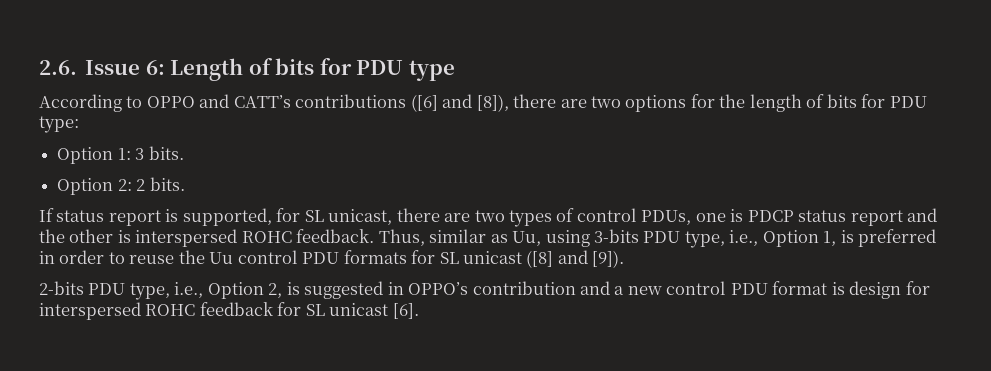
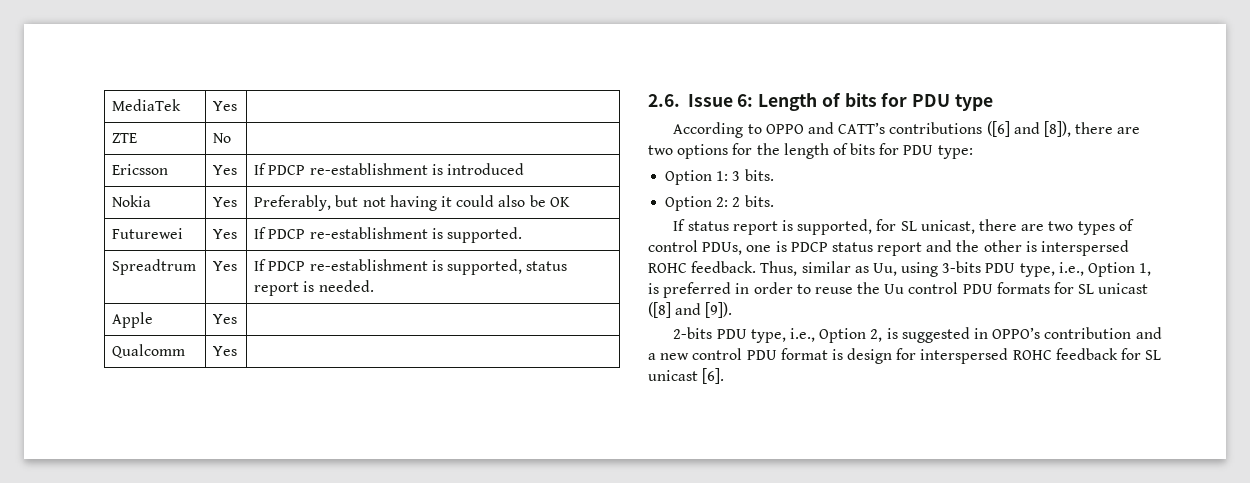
(39, 67) none -> [112,99,182,111] [213,101,238,111] [112,133,138,143] [213,133,232,143] [112,164,169,175] [213,165,238,175] [254,163,524,175] [112,195,152,207] [213,197,238,207] [254,195,570,211] [112,228,184,239] [213,229,238,239] [254,227,522,243] [112,259,197,275] [213,261,238,271] [254,259,568,275] [254,280,374,296] [112,312,154,328] [213,314,238,324] [112,344,186,358] [213,346,238,356] MediaTek | Yes | // ZTE | No | // Ericsson | Yes | If PDCP re-establishment is introduced // Nokia | Yes | Preferably, but not having it could also be OK // Futurewei | Yes | If PDCP re-establishment is supported. // Spreadtrum | Yes | If PDCP re-establishment is supported, status report is needed. // Apple | Yes | // Qualcomm | Yes | //

